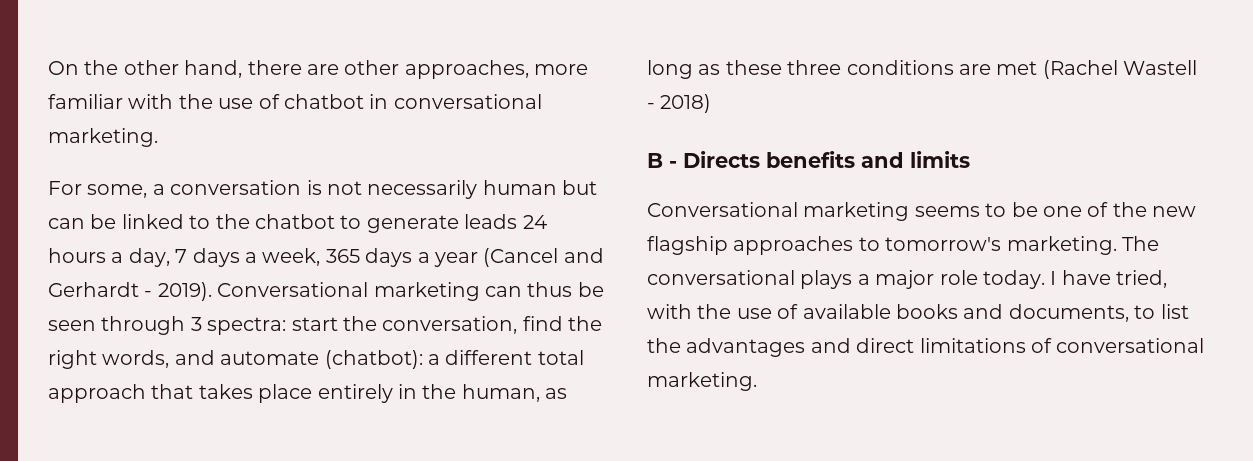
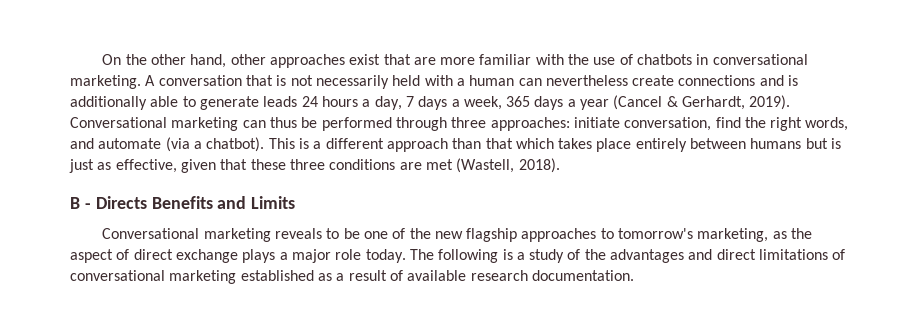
[247,60,529,79] there are other approaches, -> [230,54,436,68] other approaches exist that are
[284,94,364,109] chatbot -> [637,54,693,65] chatbots
[48,180,598,199] [48,214,335,229] // For some, a conversation is not necessarily human but can be linked to the chatbot -> [145,75,799,89] [70,96,179,110] A conversation that is not necessarily held with a human can nevertheless create connections and is additionally able
[563,248,604,263] [48,282,153,297] and Gerhardt - -> [666,96,746,110] & Gerhardt,
[48,316,377,335] seen through 3 spectra: start the -> [321,117,620,131] performed through three approaches: initiate
[324,350,584,369] [48,384,568,403] [647,60,721,79] (chatbot): a different total approach that takes place entirely in the human, as long as -> [165,137,842,152] [69,159,248,173] (via a chatbot). This is a different approach than that which takes place entirely between humans but is just as effective, given that
[1042,60,1198,79] [647,94,712,113] (Rachel Wastell - 2018) -> [456,158,560,173] (Wastell, 2018).
[766,151,970,168] [647,202,980,221] benefits and limits // Conversational marketing seems -> [151,196,296,209] [102,228,322,242] Benefits and Limits // Conversational marketing reveals
[1006,236,1159,255] [647,270,795,285] marketing. The conversational -> [697,228,813,242] [70,249,238,263] marketing, as the aspect of direct exchange
[1050,270,1168,288] [647,304,1189,322] I have tried, with the use of available books and documents, to list -> [409,249,581,263] The following is a study of
[647,372,757,391] marketing. -> [169,270,634,284] marketing established as a result of available research documentation.

